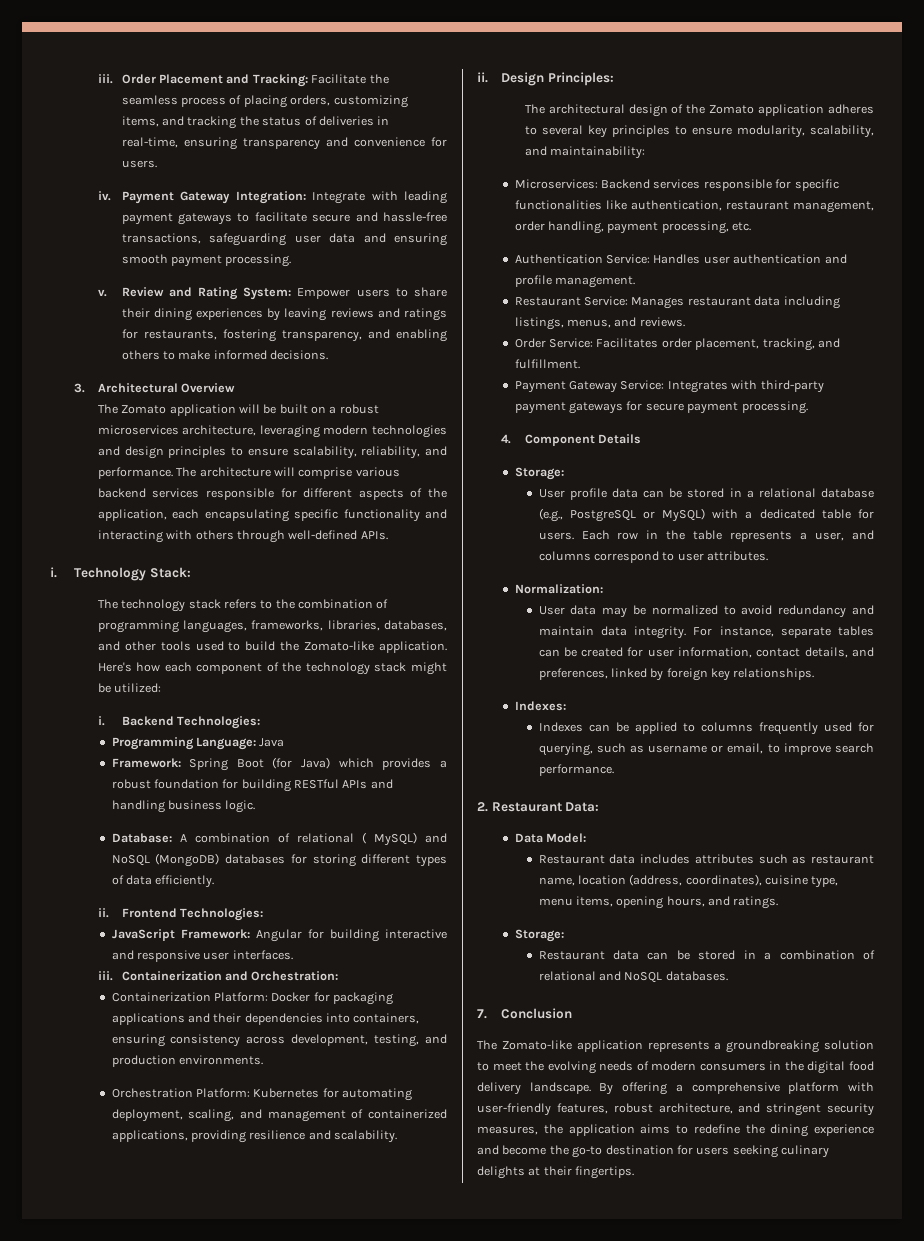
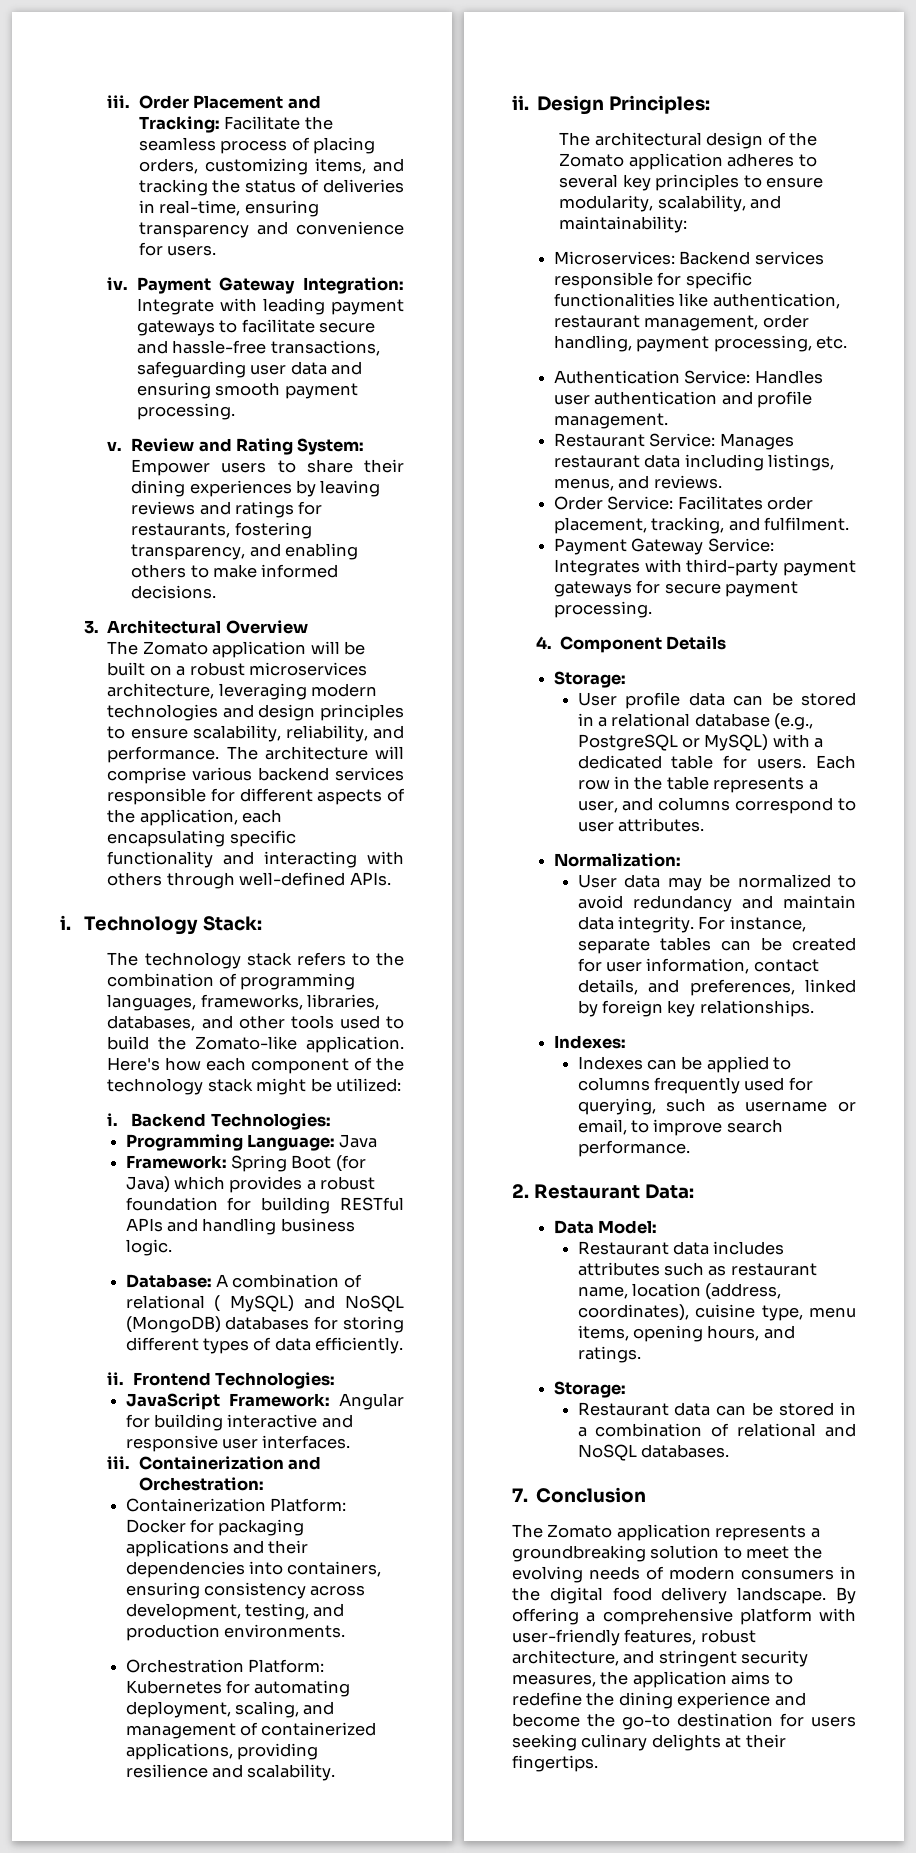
[514,359,580,369] fulfillment. -> [764,517,850,531] fulfilment.
[501,1040,572,1050] Zomato-like -> [547,1524,613,1538] Zomato

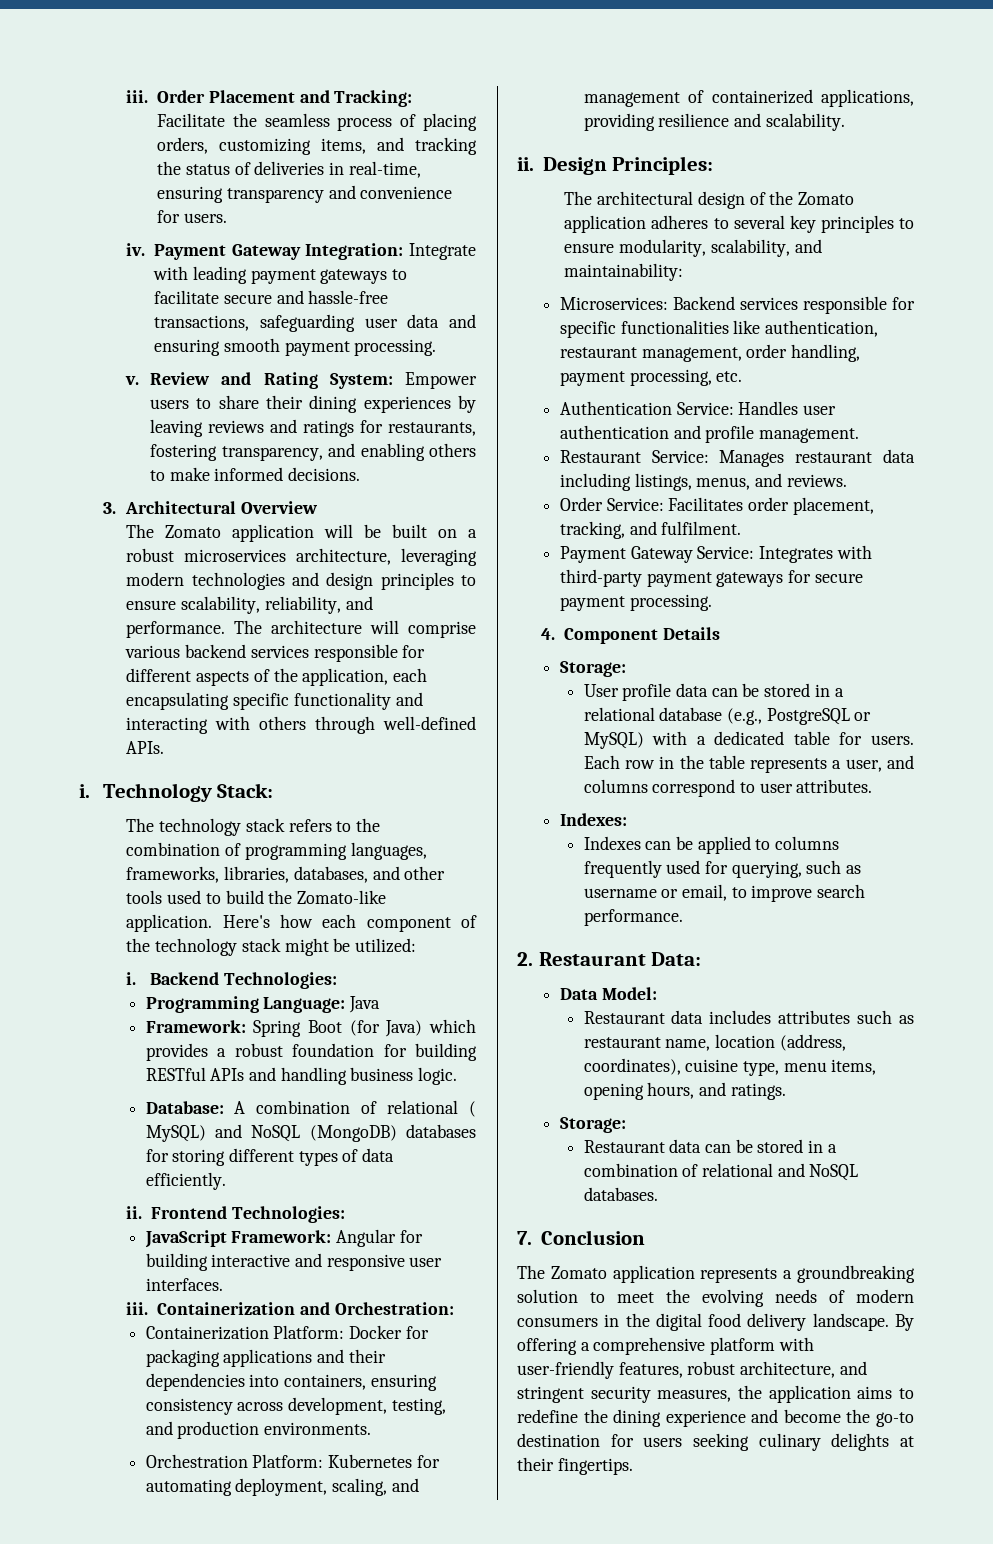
[553,853,681,867] [577,874,856,891] [577,895,856,912] [577,916,806,933] [577,937,856,954] [577,958,819,974] [577,979,856,996] [577,1000,814,1017] // Normalization: // User data may be normalized to avoid redundancy and maintain data integrity. For instance, separate tables can be created for user information, contact details, and preferences, linked by foreign key relationships. -> (873, 786) none

